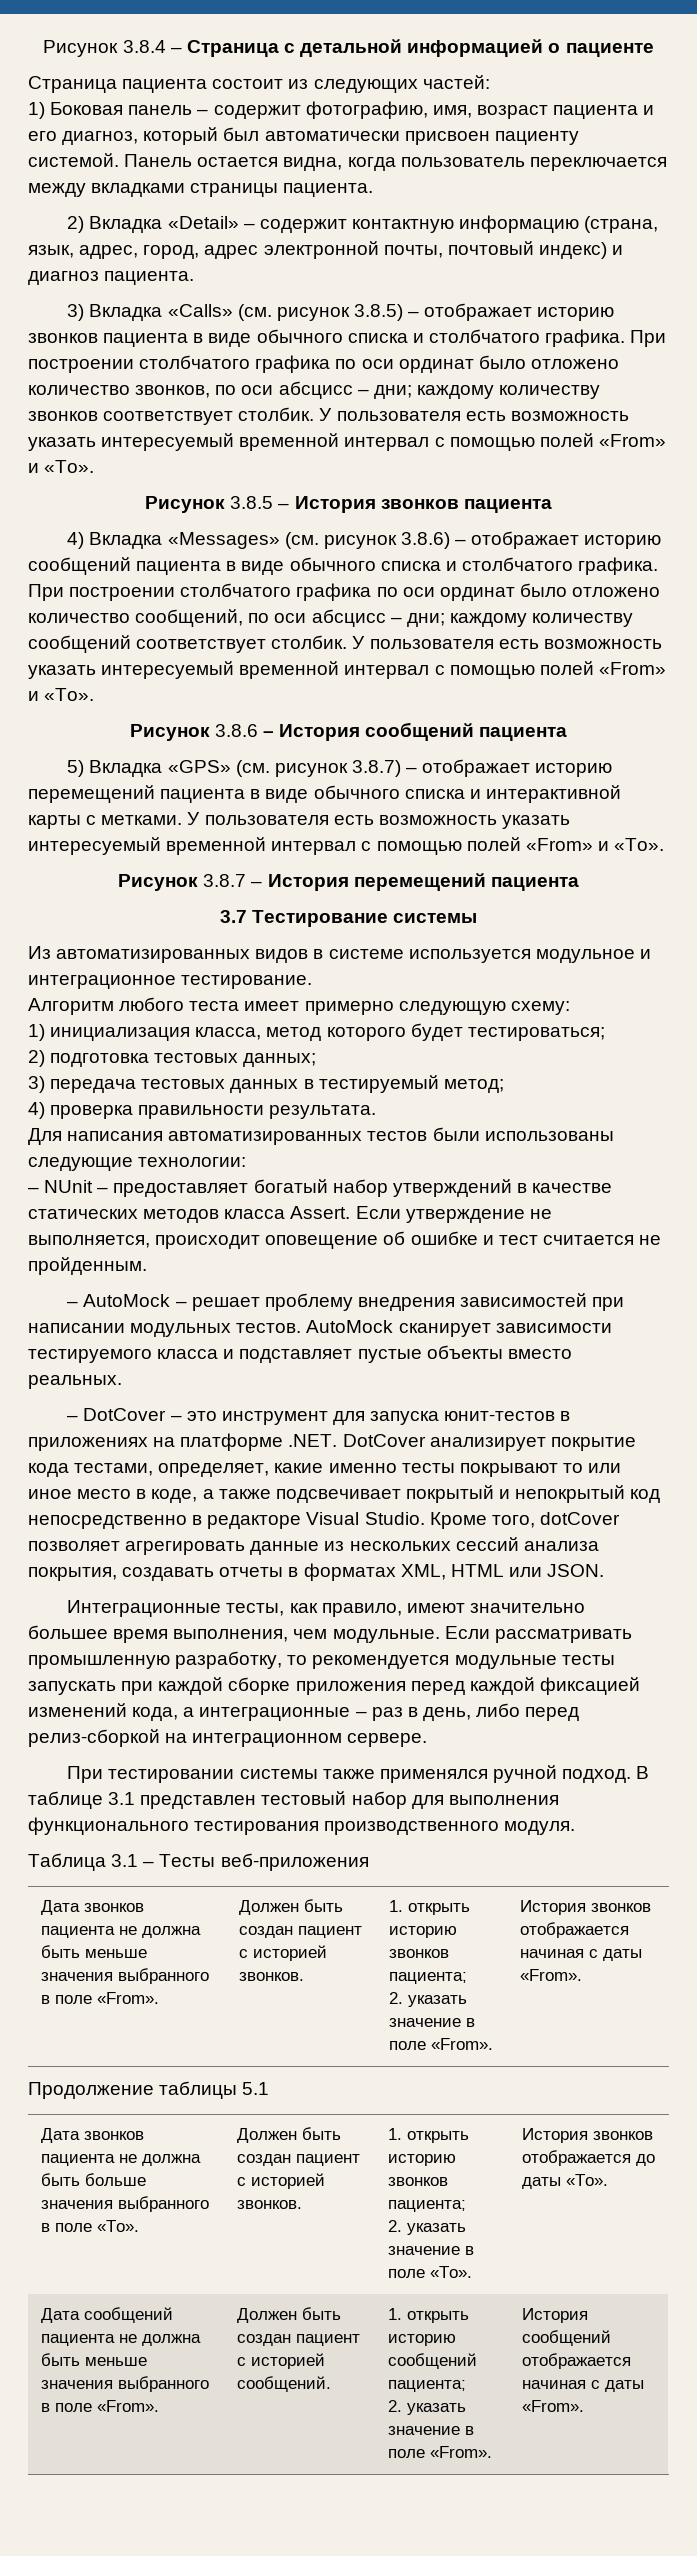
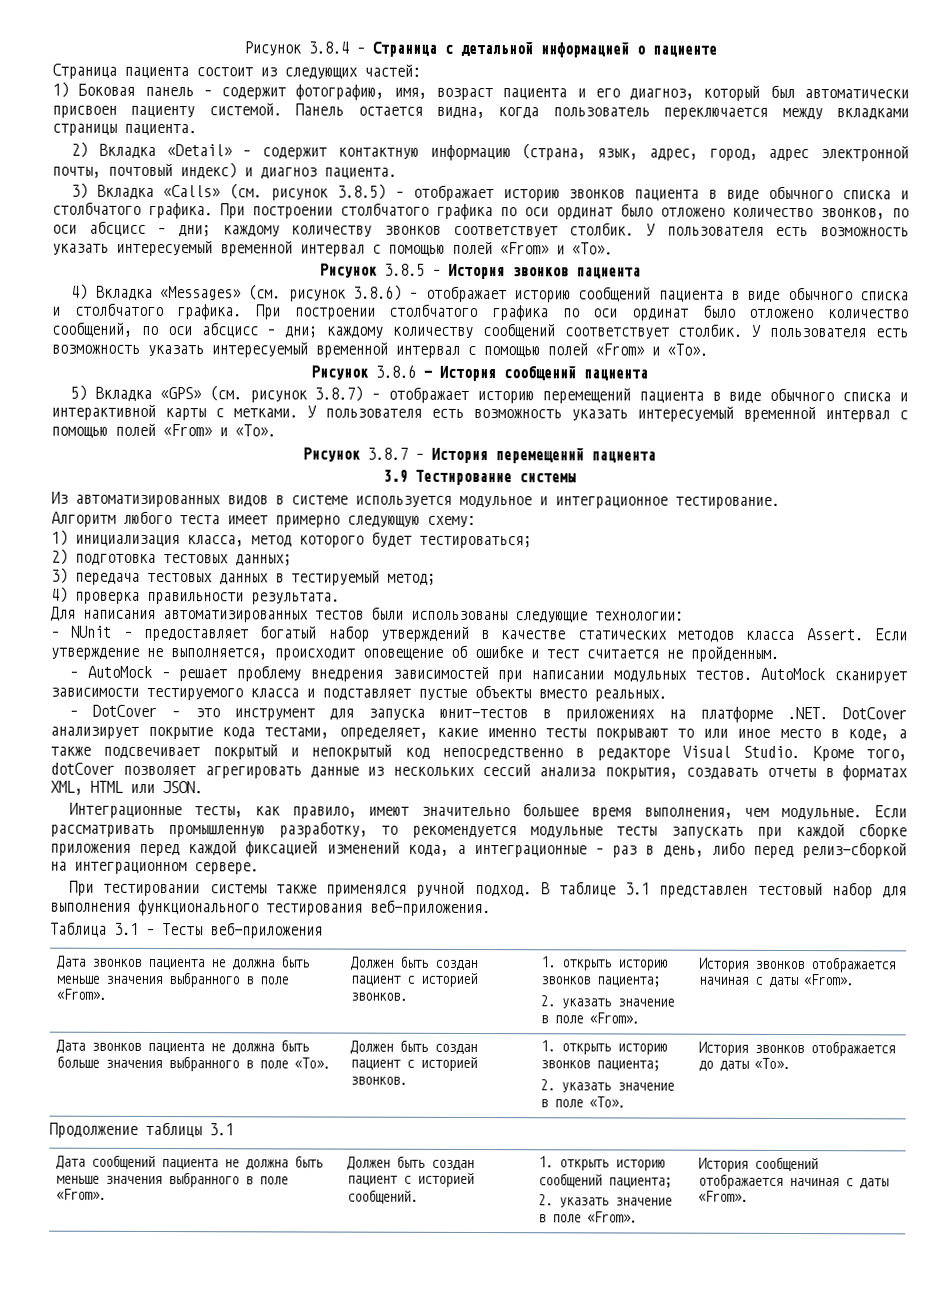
[219,910,247,923] 3.7 -> [383,469,408,483] 3.9
[324,1821,576,1835] производственного модуля. -> [370,899,491,917] веб-приложения.
[28,2081,270,2099] // Продолжение таблицы 5.1 -> (854, 980) none
(609, 2180) none -> [49,1121,234,1138] // Продолжение таблицы 3.1

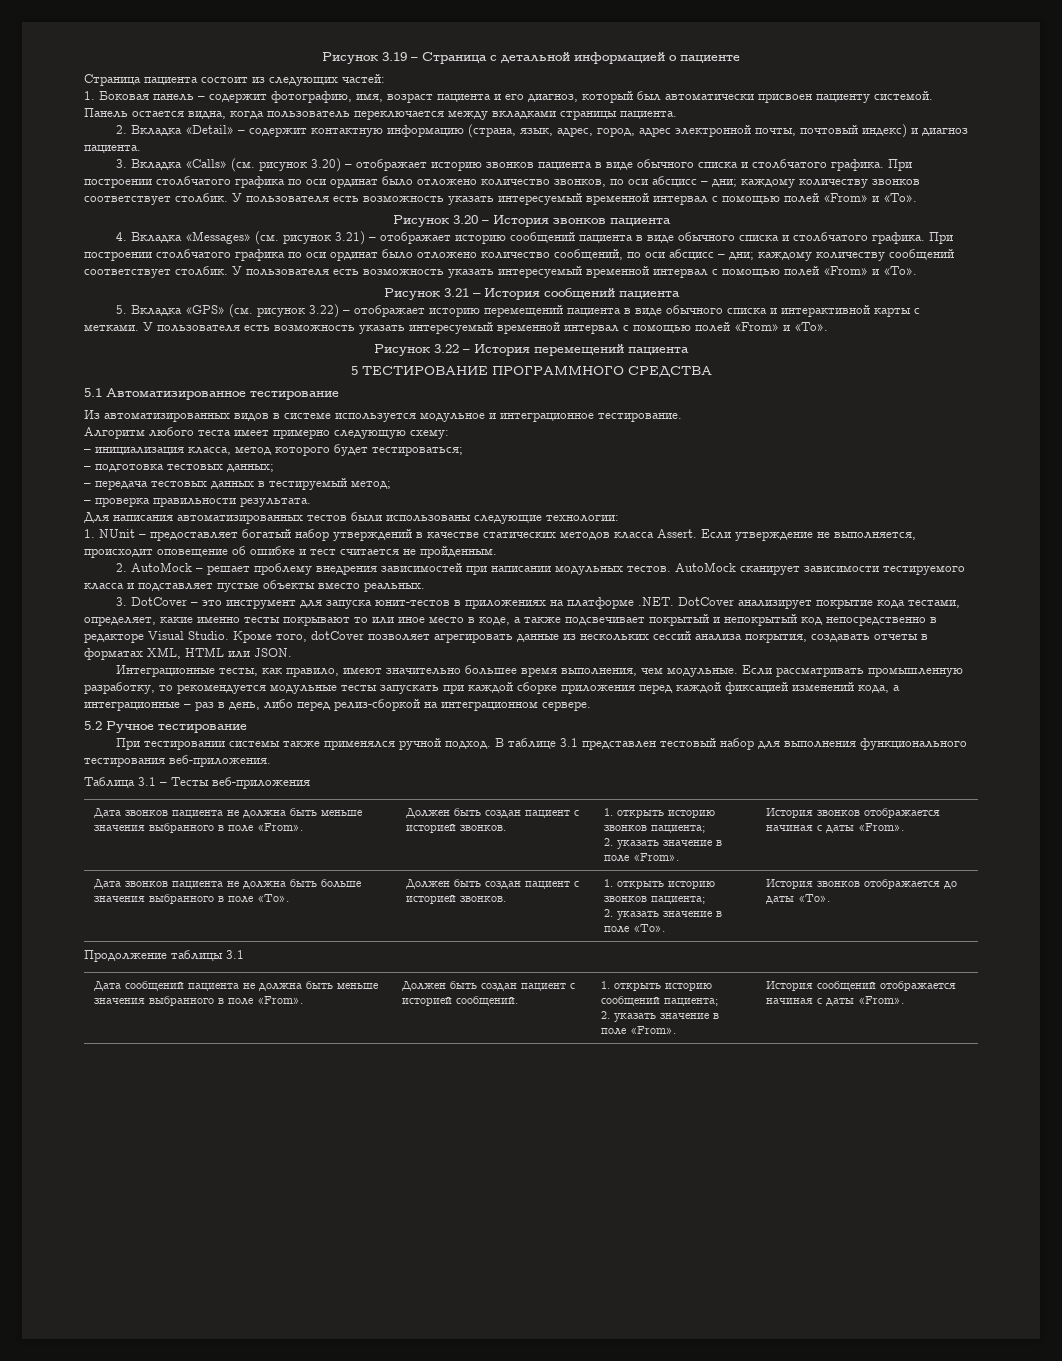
[244,41,349,57] Рисунок 3.8.4 -> [322,52,407,64] Рисунок 3.19
[52,81,69,98] 1) -> [84,91,95,100] 1.
[71,141,89,158] 2) -> [116,125,128,134] 2.
[71,182,89,199] 3) -> [116,159,128,168] 3.
[336,183,386,200] 3.8.5) -> [311,158,342,172] 3.20)
[384,263,425,276] 3.8.5 -> [452,215,478,224] 3.20
[71,283,89,300] 4) -> [116,232,128,241] 4.
[352,284,402,301] 3.8.6) -> [335,231,366,245] 3.21)
[375,364,416,378] 3.8.6 -> [443,288,469,297] 3.21
[70,384,88,401] 5) -> [116,305,128,314] 5.
[314,385,364,402] 3.8.7) -> [309,304,340,318] 3.22)
[367,447,408,460] 3.8.7 -> [434,344,459,353] 3.22
[383,469,577,486] 3.9 Тестирование системы -> [350,365,712,377] [84,388,339,400] 5 ТЕСТИРОВАНИЕ ПРОГРАММНОГО СРЕДСТВА // 5.1 Автоматизированное тестирование
[51,529,68,546] 1) -> [84,449,91,453] –
[51,548,68,565] 2) -> [84,466,91,470] –
[51,567,68,584] 3) -> [84,483,91,487] –
[51,586,68,603] 4) -> [84,500,91,504] –
[51,631,60,638] – -> [84,529,95,538] 1.
[69,671,79,678] – -> [116,563,128,572] 2.
[69,710,79,717] – -> [116,597,128,606] 3.
(259, 868) none -> [84,721,247,733] // 5.2 Ручное тестирование

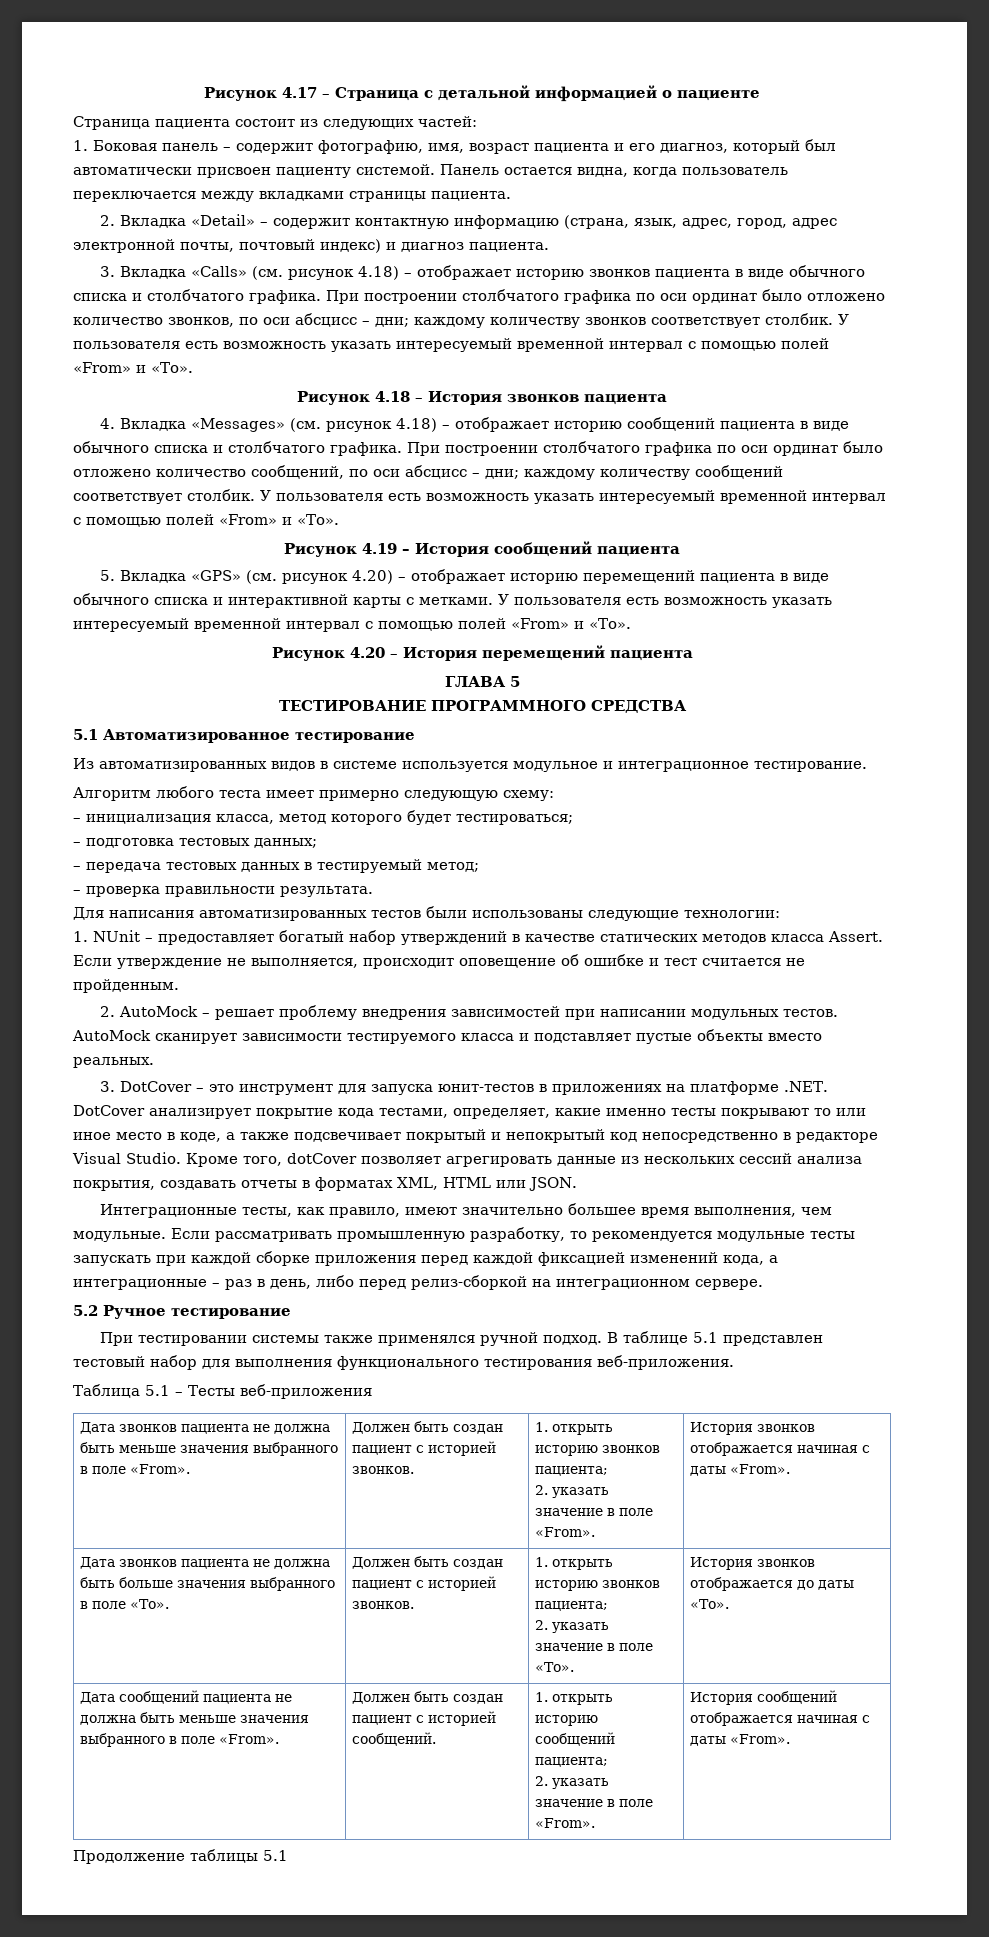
[322,52,407,64] Рисунок 3.19 -> [204,87,317,101] Рисунок 4.17
[311,158,342,172] 3.20) -> [357,266,399,280] 4.18)
[452,215,478,224] 3.20 -> [375,391,410,402] 4.18
[335,231,366,245] 3.21) -> [395,418,437,432] 4.18)
[443,288,469,297] 3.21 -> [362,543,397,554] 4.19
[309,304,340,318] 3.22) -> [351,570,393,584] 4.20)
[434,344,459,353] 3.22 -> [349,647,385,658] 4.20
(689, 351) none -> [444,676,506,687] ГЛАВА
(358, 370) none -> (520, 681) //
[560,738,579,747] 3.1 -> [692,1332,718,1343] 5.1
[138,777,156,786] 3.1 -> [145,1385,170,1396] 5.1
[84,950,244,962] // Продолжение таблицы 3.1 -> (729, 1604) none
(905, 1000) none -> [73,1849,288,1864] // Продолжение таблицы 5.1

